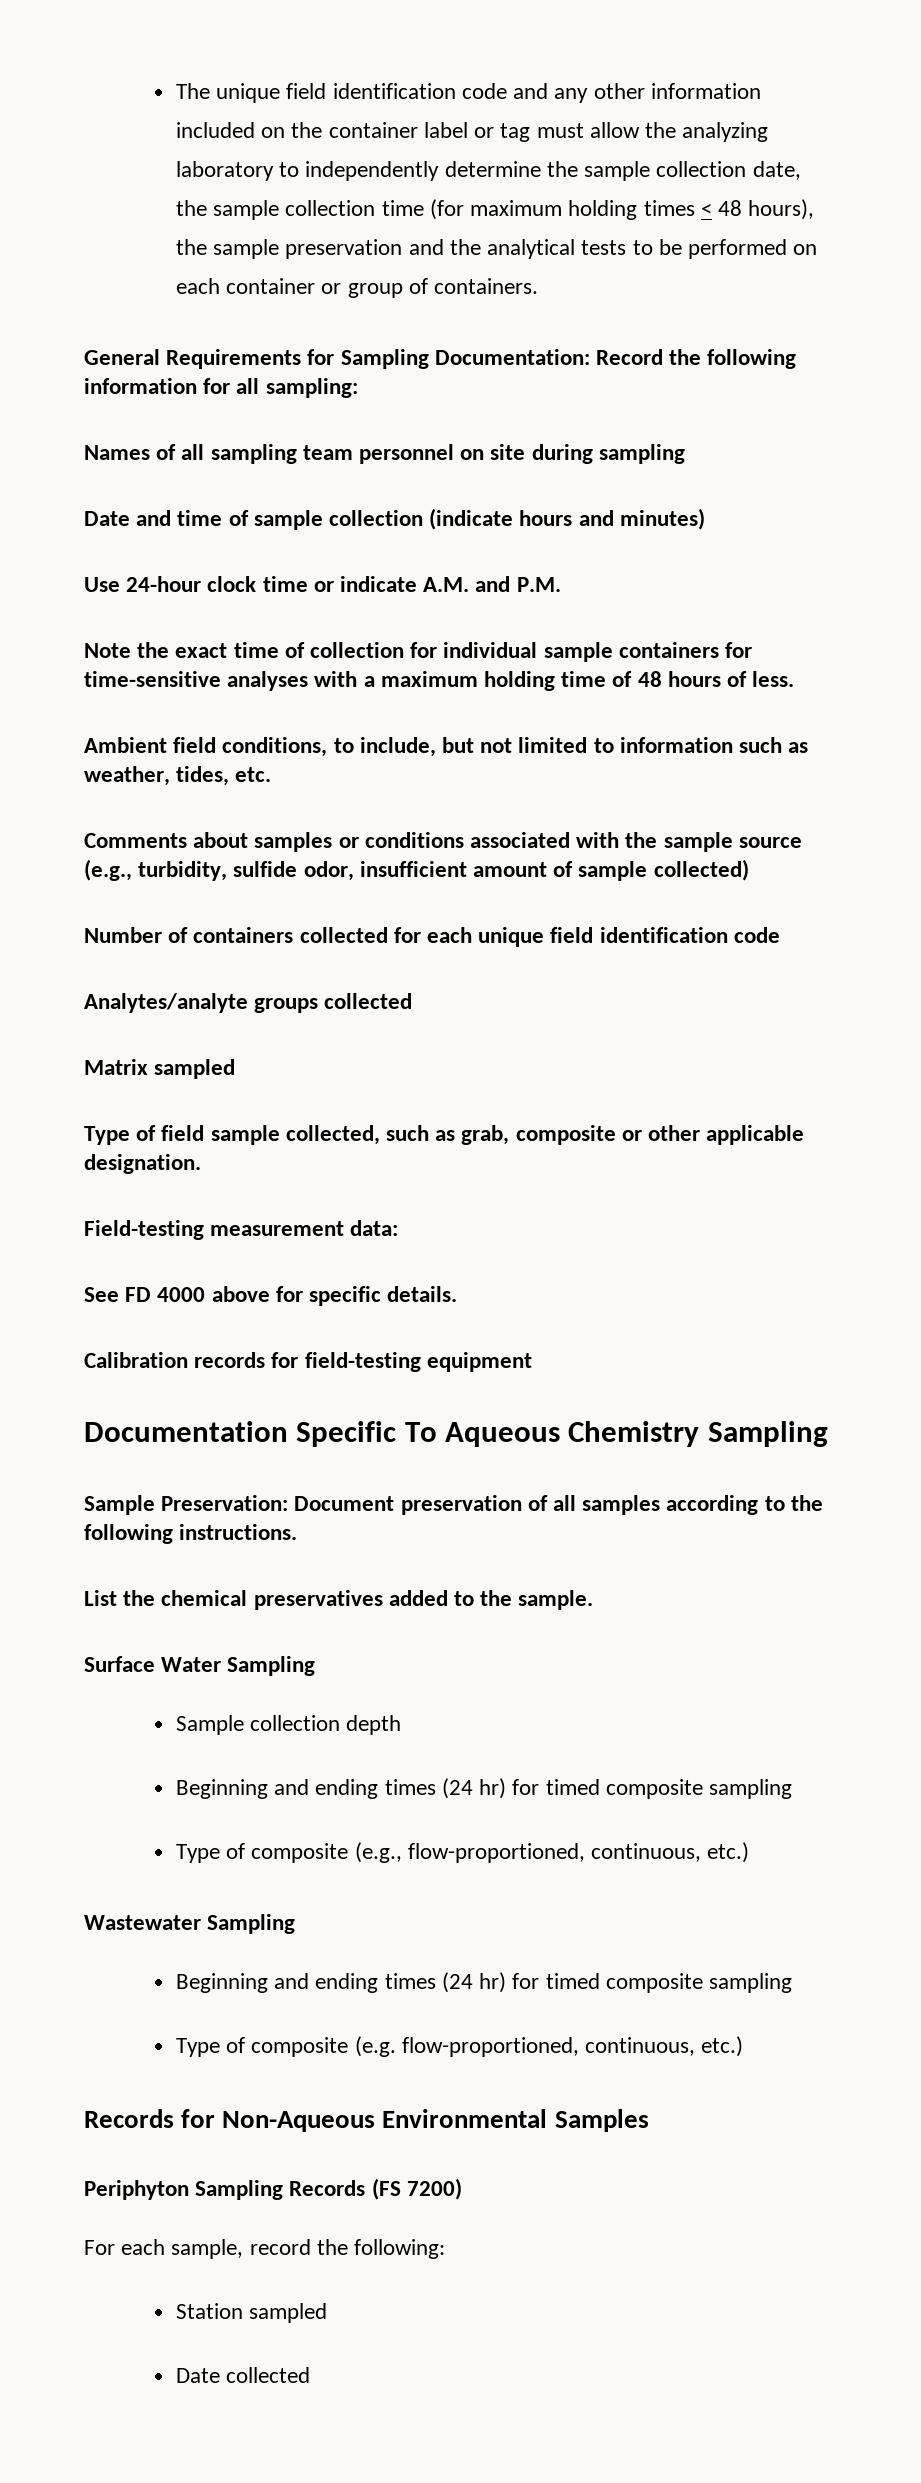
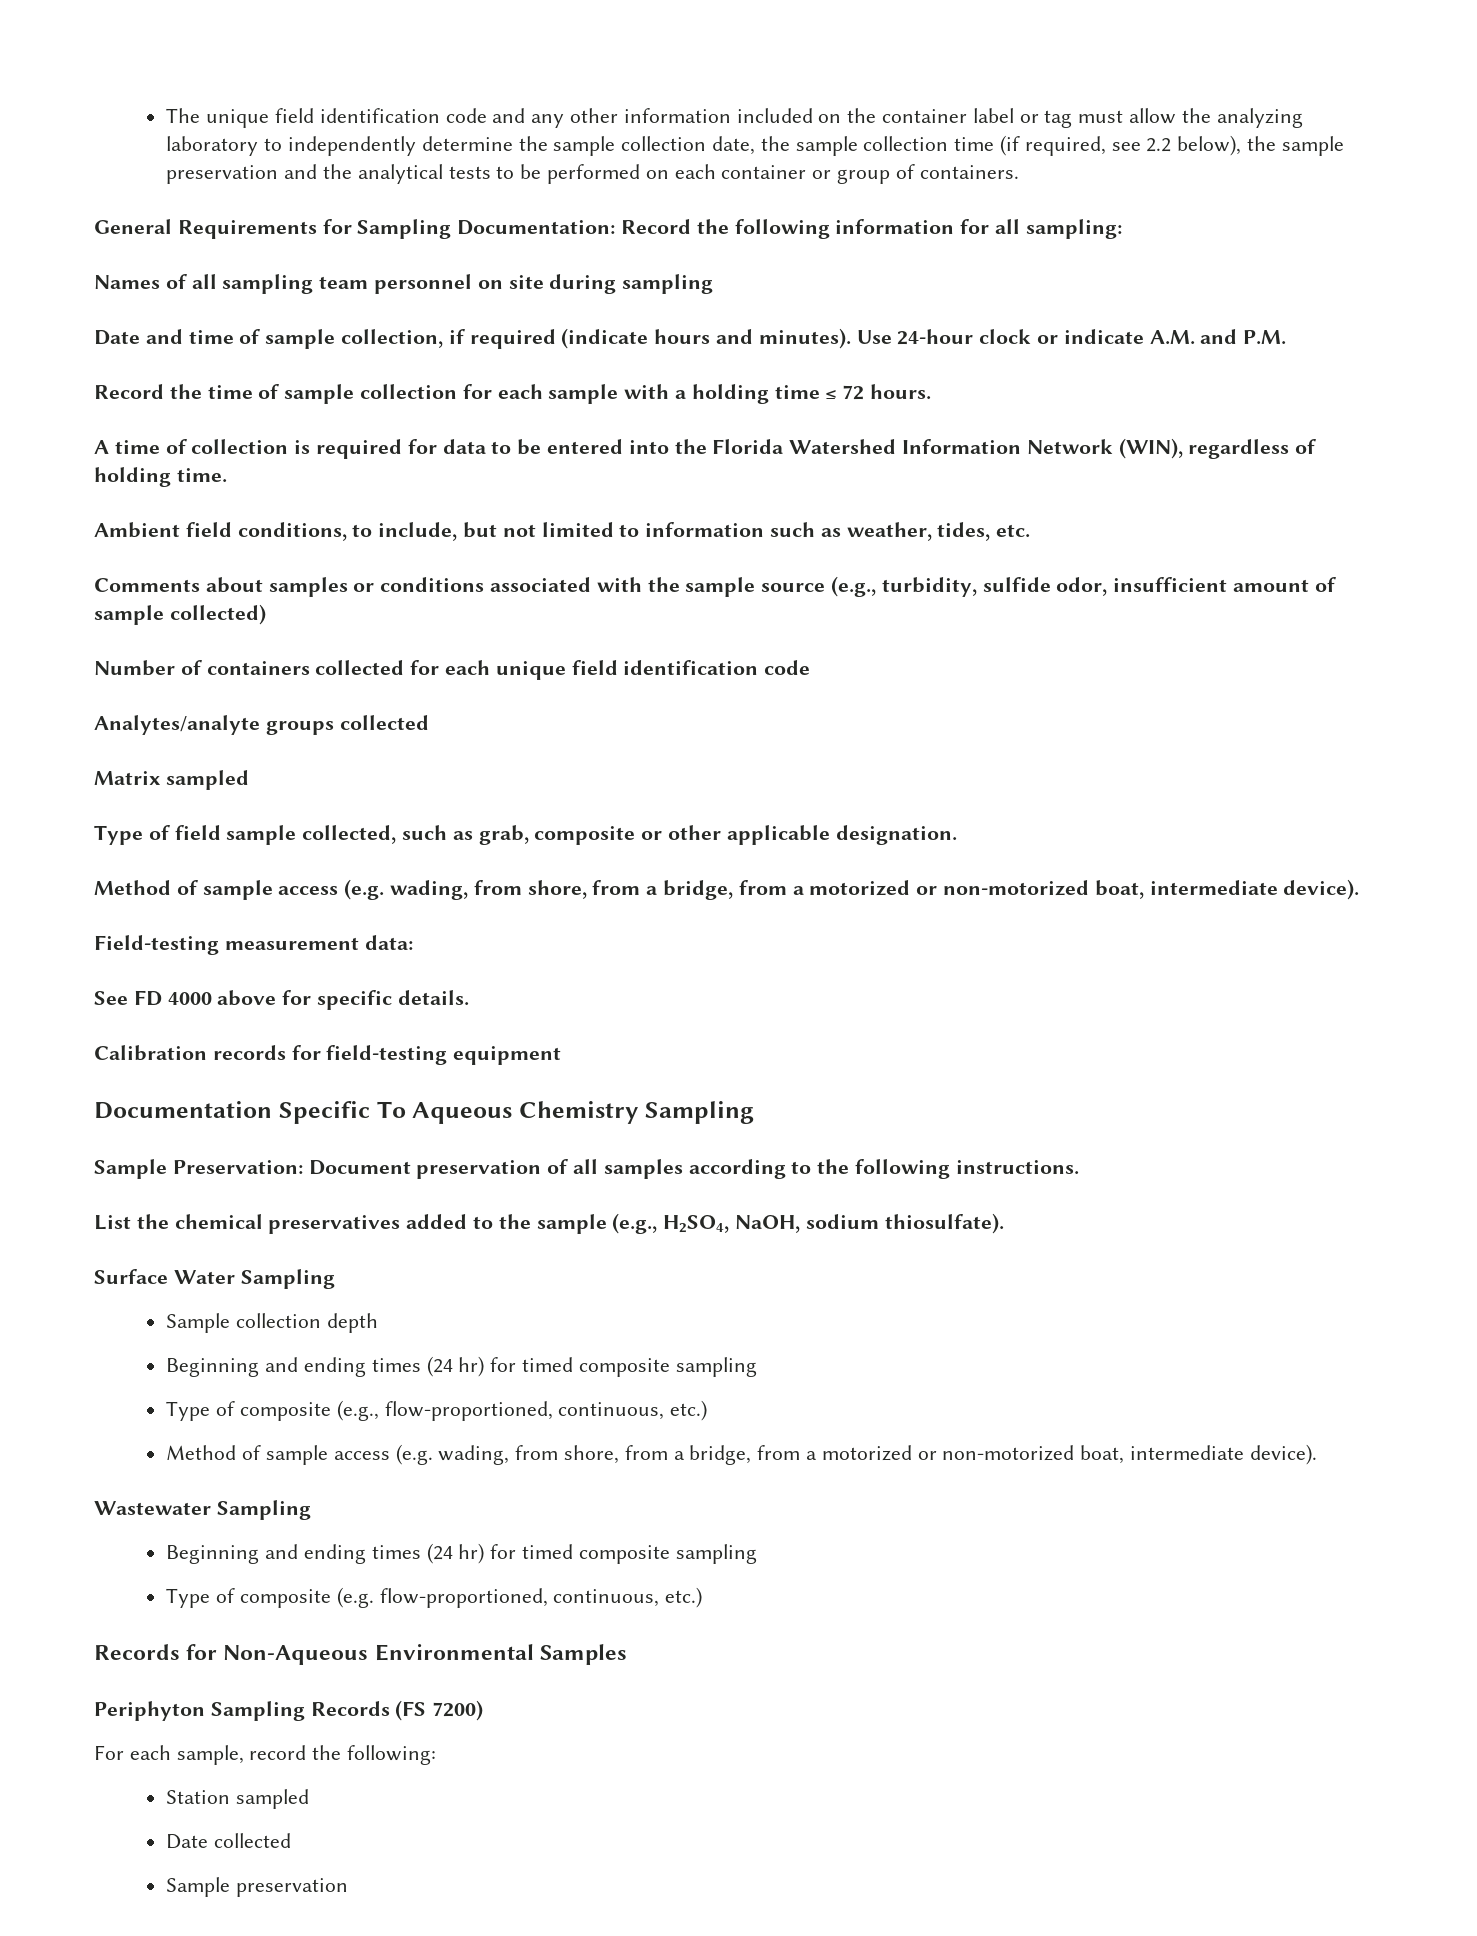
[429,199,815,220] (for maximum holding times < 48 hours), -> [999,135,1242,156] (if required, see 2.2 below),
[329,510,424,526] collection -> [341,329,556,349] collection, if required
[619,508,705,530] minutes) // -> [758,328,851,349] minutes).
[262,576,308,592] time -> (1032, 336) none
[84,642,753,662] [84,671,795,691] Note the exact time of collection for individual sample containers for time-sensitive analyses with a maximum holding time of 48 hours of less. -> [94,384,932,404] [94,438,1317,459] [94,467,227,487] Record the time of sample collection for each sample with a holding time ≤ 72 hours. // A time of collection is required for data to be entered into the Florida Watershed Information Network (WIN), regardless of holding time.
(201, 1164) none -> [94,879,1360,900] // Method of sample access (e.g. wading, from shore, from a bridge, from a motorized or non-motorized boat, intermediate device).
[518,1590,594,1610] sample. -> [536,1213,1004,1234] sample (e.g., H2SO4, NaOH, sodium thiosulfate).
(750, 1852) none -> [166,1444,1317,1465] // Method of sample access (e.g. wading, from shore, from a bridge, from a motorized or non-motorized boat, intermediate device).
(311, 2375) none -> [166,1877,349,1897] // Sample preservation

